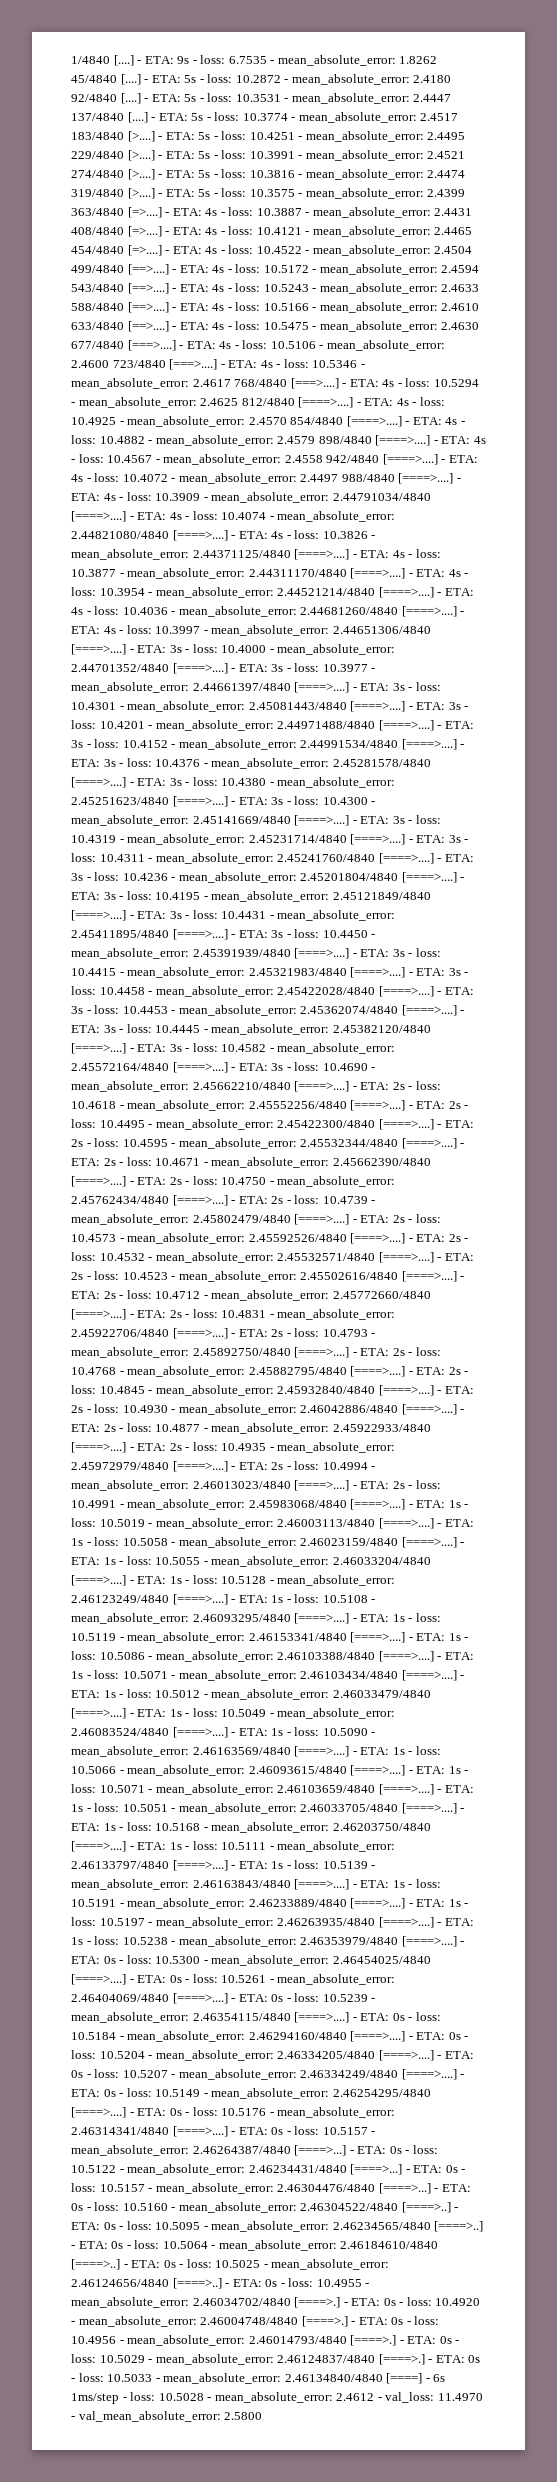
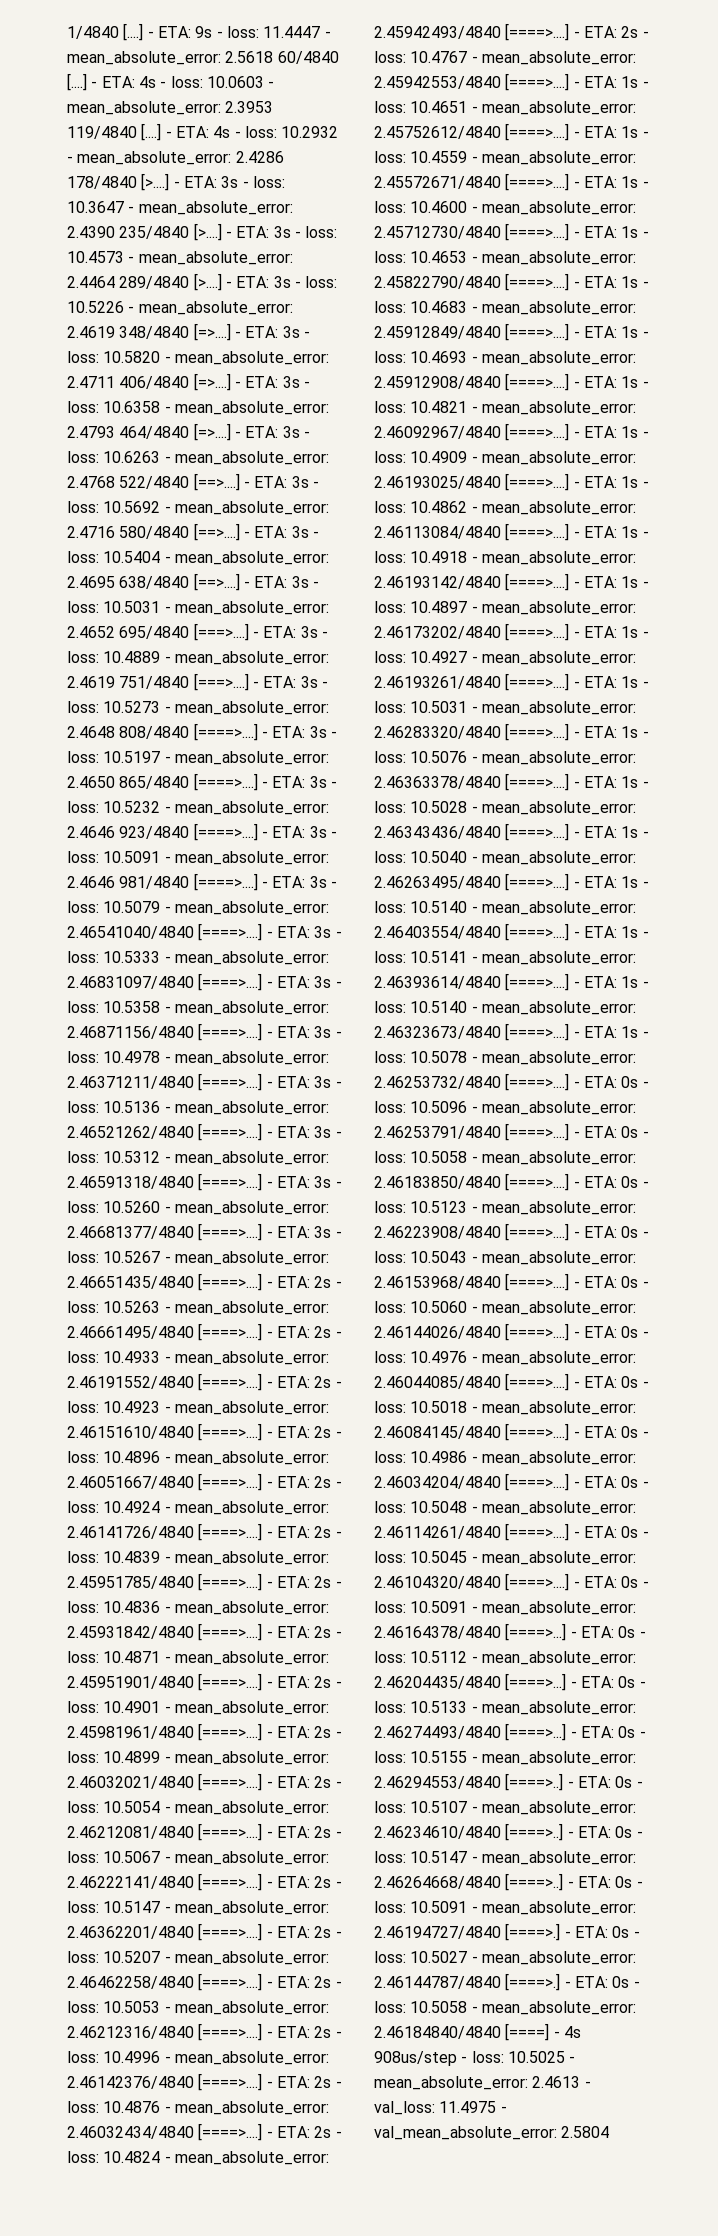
[228,55,438,66] [71,74,452,85] [71,93,452,104] [71,112,459,123] [71,131,466,142] [71,150,466,161] [71,169,466,180] [71,188,466,199] [71,207,473,218] [71,226,473,237] [71,245,473,256] [71,264,480,275] [71,283,480,294] [71,302,480,313] [71,321,480,332] [71,340,445,351] [71,359,365,370] [71,378,479,389] [71,397,445,408] [71,416,465,427] [71,435,486,446] [71,454,478,465] [71,473,461,484] [71,492,431,503] [71,511,396,522] [71,530,376,541] [71,549,441,560] [71,568,469,579] [71,587,474,598] [71,606,465,617] [71,625,431,636] [71,644,396,655] [71,663,376,674] [71,682,441,693] [71,701,469,712] [71,720,474,731] [71,739,465,750] [71,758,431,769] [71,777,396,788] [71,796,376,807] [71,815,441,826] [71,834,469,845] [71,853,474,864] [71,872,465,883] [71,891,431,902] [71,910,396,921] [71,929,376,940] [71,948,441,959] [71,967,469,978] [71,986,474,997] [71,1005,465,1016] [71,1024,431,1035] [71,1043,396,1054] [71,1062,376,1073] [71,1081,441,1092] [71,1100,469,1111] [71,1119,474,1130] [71,1138,465,1149] [71,1157,431,1168] [71,1176,396,1187] [71,1195,376,1206] [71,1214,441,1225] [71,1233,469,1244] [71,1252,474,1263] [71,1271,465,1282] [71,1290,431,1301] [71,1309,396,1320] [71,1328,376,1339] [71,1347,441,1358] [71,1366,469,1377] [71,1385,474,1396] [71,1404,465,1415] [71,1423,431,1434] [71,1442,396,1453] [71,1461,376,1472] [71,1480,441,1491] [71,1499,469,1510] [71,1518,474,1529] [71,1537,465,1548] [71,1556,431,1567] [71,1575,396,1586] [71,1594,376,1605] [71,1613,441,1624] [71,1632,469,1643] [71,1651,474,1662] [71,1670,465,1681] [71,1689,431,1700] [71,1708,396,1719] [71,1727,376,1738] [71,1746,441,1757] [71,1765,469,1776] [71,1784,474,1795] [71,1803,465,1814] [71,1822,431,1833] [71,1841,396,1852] [71,1860,376,1871] [71,1879,441,1890] [71,1898,469,1909] [71,1917,474,1928] [71,1936,465,1947] [71,1955,431,1966] [71,1974,396,1985] [71,1993,376,2004] [71,2012,441,2023] [71,2031,469,2042] [71,2050,474,2061] [71,2069,465,2080] [71,2088,431,2099] [71,2107,396,2118] [71,2126,376,2137] [71,2145,438,2156] [71,2164,466,2175] [71,2183,471,2194] [71,2202,459,2213] [71,2221,484,2232] [71,2240,439,2251] [71,2259,390,2270] [71,2278,370,2289] [71,2297,481,2308] [71,2316,440,2327] [71,2335,460,2346] [71,2354,481,2365] [71,2373,446,2384] [71,2392,375,2404] 6.7535 - mean_absolute_error: 1.8262 45/4840 [....] - ETA: 5s - loss: 10.2872 - mean_absolute_error: 2.4180 92/4840 [....] - ETA: 5s - loss: 10.3531 - mean_absolute_error: 2.4447 137/4840 [....] - ETA: 5s - loss: 10.3774 - mean_absolute_error: 2.4517 183/4840 [>....] - ETA: 5s - loss: 10.4251 - mean_absolute_error: 2.4495 229/4840 [>....] - ETA: 5s - loss: 10.3991 - mean_absolute_error: 2.4521 274/4840 [>....] - ETA: 5s - loss: 10.3816 - mean_absolute_error: 2.4474 319/4840 [>....] - ETA: 5s - loss: 10.3575 - mean_absolute_error: 2.4399 363/4840 [=>....] - ETA: 4s - loss: 10.3887 - mean_absolute_error: 2.4431 408/4840 [=>....] - ETA: 4s - loss: 10.4121 - mean_absolute_error: 2.4465 454/4840 [=>....] - ETA: 4s - loss: 10.4522 - mean_absolute_error: 2.4504 499/4840 [==>....] - ETA: 4s - loss: 10.5172 - mean_absolute_error: 2.4594 543/4840 [==>....] - ETA: 4s - loss: 10.5243 - mean_absolute_error: 2.4633 588/4840 [==>....] - ETA: 4s - loss: 10.5166 - mean_absolute_error: 2.4610 633/4840 [==>....] - ETA: 4s - loss: 10.5475 - mean_absolute_error: 2.4630 677/4840 [===>....] - ETA: 4s - loss: 10.5106 - mean_absolute_error: 2.4600 723/4840 [===>....] - ETA: 4s - loss: 10.5346 - mean_absolute_error: 2.4617 768/4840 [===>....] - ETA: 4s - loss: 10.5294 - mean_absolute_error: 2.4625 812/4840 [====>....] - ETA: 4s - loss: 10.4925 - mean_absolute_error: 2.4570 854/4840 [====>....] - ETA: 4s - loss: 10.4882 - mean_absolute_error: 2.4579 898/4840 [====>....] - ETA: 4s - loss: 10.4567 - mean_absolute_error: 2.4558 942/4840 [====>....] - ETA: 4s - loss: 10.4072 - mean_absolute_error: 2.4497 988/4840 [====>....] - ETA: 4s - loss: 10.3909 - mean_absolute_error: 2.44791034/4840 [====>....] - ETA: 4s - loss: 10.4074 - mean_absolute_error: 2.44821080/4840 [====>....] - ETA: 4s - loss: 10.3826 - mean_absolute_error: 2.44371125/4840 [====>....] - ETA: 4s - loss: 10.3877 - mean_absolute_error: 2.44311170/4840 [====>....] - ETA: 4s - loss: 10.3954 - mean_absolute_error: 2.44521214/4840 [====>....] - ETA: 4s - loss: 10.4036 - mean_absolute_error: 2.44681260/4840 [====>....] - ETA: 4s - loss: 10.3997 - mean_absolute_error: 2.44651306/4840 [====>....] - ETA: 3s - loss: 10.4000 - mean_absolute_error: 2.44701352/4840 [====>....] - ETA: 3s - loss: 10.3977 - mean_absolute_error: 2.44661397/4840 [====>....] - ETA: 3s - loss: 10.4301 - mean_absolute_error: 2.45081443/4840 [====>....] - ETA: 3s - loss: 10.4201 - mean_absolute_error: 2.44971488/4840 [====>....] - ETA: 3s - loss: 10.4152 - mean_absolute_error: 2.44991534/4840 [====>....] - ETA: 3s - loss: 10.4376 - mean_absolute_error: 2.45281578/4840 [====>....] - ETA: 3s - loss: 10.4380 - mean_absolute_error: 2.45251623/4840 [====>....] - ETA: 3s - loss: 10.4300 - mean_absolute_error: 2.45141669/4840 [====>....] - ETA: 3s - loss: 10.4319 - mean_absolute_error: 2.45231714/4840 [====>....] - ETA: 3s - loss: 10.4311 - mean_absolute_error: 2.45241760/4840 [====>....] - ETA: 3s - loss: 10.4236 - mean_absolute_error: 2.45201804/4840 [====>....] - ETA: 3s - loss: 10.4195 - mean_absolute_error: 2.45121849/4840 [====>....] - ETA: 3s - loss: 10.4431 - mean_absolute_error: 2.45411895/4840 [====>....] - ETA: 3s - loss: 10.4450 - mean_absolute_error: 2.45391939/4840 [====>....] - ETA: 3s - loss: 10.4415 - mean_absolute_error: 2.45321983/4840 [====>....] - ETA: 3s - loss: 10.4458 - mean_absolute_error: 2.45422028/4840 [====>....] - ETA: 3s - loss: 10.4453 - mean_absolute_error: 2.45362074/4840 [====>....] - ETA: 3s - loss: 10.4445 - mean_absolute_error: 2.45382120/4840 [====>....] - ETA: 3s - loss: 10.4582 - mean_absolute_error: 2.45572164/4840 [====>....] - ETA: 3s - loss: 10.4690 - mean_absolute_error: 2.45662210/4840 [====>....] - ETA: 2s - loss: 10.4618 - mean_absolute_error: 2.45552256/4840 [====>....] - ETA: 2s - loss: 10.4495 - mean_absolute_error: 2.45422300/4840 [====>....] - ETA: 2s - loss: 10.4595 - mean_absolute_error: 2.45532344/4840 [====>....] - ETA: 2s - loss: 10.4671 - mean_absolute_error: 2.45662390/4840 [====>....] - ETA: 2s - loss: 10.4750 - mean_absolute_error: 2.45762434/4840 [====>....] - ETA: 2s - loss: 10.4739 - mean_absolute_error: 2.45802479/4840 [====>....] - ETA: 2s - loss: 10.4573 - mean_absolute_error: 2.45592526/4840 [====>....] - ETA: 2s - loss: 10.4532 - mean_absolute_error: 2.45532571/4840 [====>....] - ETA: 2s - loss: 10.4523 - mean_absolute_error: 2.45502616/4840 [====>....] - ETA: 2s - loss: 10.4712 - mean_absolute_error: 2.45772660/4840 [====>....] - ETA: 2s - loss: 10.4831 - mean_absolute_error: 2.45922706/4840 [====>....] - ETA: 2s - loss: 10.4793 - mean_absolute_error: 2.45892750/4840 [====>....] - ETA: 2s - loss: 10.4768 - mean_absolute_error: 2.45882795/4840 [====>....] - ETA: 2s - loss: 10.4845 - mean_absolute_error: 2.45932840/4840 [====>....] - ETA: 2s - loss: 10.4930 - mean_absolute_error: 2.46042886/4840 [====>....] - ETA: 2s - loss: 10.4877 - mean_absolute_error: 2.45922933/4840 [====>....] - ETA: 2s - loss: 10.4935 - mean_absolute_error: 2.45972979/4840 [====>....] - ETA: 2s - loss: 10.4994 - mean_absolute_error: 2.46013023/4840 [====>....] - ETA: 2s - loss: 10.4991 - mean_absolute_error: 2.45983068/4840 [====>....] - ETA: 1s - loss: 10.5019 - mean_absolute_error: 2.46003113/4840 [====>....] - ETA: 1s - loss: 10.5058 - mean_absolute_error: 2.46023159/4840 [====>....] - ETA: 1s - loss: 10.5055 - mean_absolute_error: 2.46033204/4840 [====>....] - ETA: 1s - loss: 10.5128 - mean_absolute_error: 2.46123249/4840 [====>....] - ETA: 1s - loss: 10.5108 - mean_absolute_error: 2.46093295/4840 [====>....] - ETA: 1s - loss: 10.5119 - mean_absolute_error: 2.46153341/4840 [====>....] - ETA: 1s - loss: 10.5086 - mean_absolute_error: 2.46103388/4840 [====>....] - ETA: 1s - loss: 10.5071 - mean_absolute_error: 2.46103434/4840 [====>....] - ETA: 1s - loss: 10.5012 - mean_absolute_error: 2.46033479/4840 [====>....] - ETA: 1s - loss: 10.5049 - mean_absolute_error: 2.46083524/4840 [====>....] - ETA: 1s - loss: 10.5090 - mean_absolute_error: 2.46163569/4840 [====>....] - ETA: 1s - loss: 10.5066 - mean_absolute_error: 2.46093615/4840 [====>....] - ETA: 1s - loss: 10.5071 - mean_absolute_error: 2.46103659/4840 [====>....] - ETA: 1s - loss: 10.5051 - mean_absolute_error: 2.46033705/4840 [====>....] - ETA: 1s - loss: 10.5168 - mean_absolute_error: 2.46203750/4840 [====>....] - ETA: 1s - loss: 10.5111 - mean_absolute_error: 2.46133797/4840 [====>....] - ETA: 1s - loss: 10.5139 - mean_absolute_error: 2.46163843/4840 [====>....] - ETA: 1s - loss: 10.5191 - mean_absolute_error: 2.46233889/4840 [====>....] - ETA: 1s - loss: 10.5197 - mean_absolute_error: 2.46263935/4840 [====>....] - ETA: 1s - loss: 10.5238 - mean_absolute_error: 2.46353979/4840 [====>....] - ETA: 0s - loss: 10.5300 - mean_absolute_error: 2.46454025/4840 [====>....] - ETA: 0s - loss: 10.5261 - mean_absolute_error: 2.46404069/4840 [====>....] - ETA: 0s - loss: 10.5239 - mean_absolute_error: 2.46354115/4840 [====>....] - ETA: 0s - loss: 10.5184 - mean_absolute_error: 2.46294160/4840 [====>....] - ETA: 0s - loss: 10.5204 - mean_absolute_error: 2.46334205/4840 [====>....] - ETA: 0s - loss: 10.5207 - mean_absolute_error: 2.46334249/4840 [====>....] - ETA: 0s - loss: 10.5149 - mean_absolute_error: 2.46254295/4840 [====>....] - ETA: 0s - loss: 10.5176 - mean_absolute_error: 2.46314341/4840 [====>....] - ETA: 0s - loss: 10.5157 - mean_absolute_error: 2.46264387/4840 [====>...] - ETA: 0s - loss: 10.5122 - mean_absolute_error: 2.46234431/4840 [====>...] - ETA: 0s - loss: 10.5157 - mean_absolute_error: 2.46304476/4840 [====>...] - ETA: 0s - loss: 10.5160 - mean_absolute_error: 2.46304522/4840 [====>..] - ETA: 0s - loss: 10.5095 - mean_absolute_error: 2.46234565/4840 [====>..] - ETA: 0s - loss: 10.5064 - mean_absolute_error: 2.46184610/4840 [====>..] - ETA: 0s - loss: 10.5025 - mean_absolute_error: 2.46124656/4840 [====>..] - ETA: 0s - loss: 10.4955 - mean_absolute_error: 2.46034702/4840 [====>.] - ETA: 0s - loss: 10.4920 - mean_absolute_error: 2.46004748/4840 [====>.] - ETA: 0s - loss: 10.4956 - mean_absolute_error: 2.46014793/4840 [====>.] - ETA: 0s - loss: 10.5029 - mean_absolute_error: 2.46124837/4840 [====>.] - ETA: 0s - loss: 10.5033 - mean_absolute_error: 2.46134840/4840 [====] - 6s 1ms/step - loss: 10.5028 - mean_absolute_error: 2.4612 -> [263,26,331,38] [67,51,339,65] [67,73,275,91] [67,101,274,115] [67,123,339,141] [67,151,284,165] [67,173,285,191] [67,201,293,215] [67,223,338,241] [67,251,293,265] [67,273,338,291] [67,301,293,315] [67,323,310,341] [67,351,329,365] [67,373,310,391] [67,401,329,415] [67,423,310,441] [67,451,329,465] [67,473,319,491] [67,501,329,515] [67,523,319,541] [67,551,329,565] [67,573,319,591] [67,601,329,615] [67,623,328,641] [67,651,329,665] [67,673,328,691] [67,701,329,715] [67,723,337,741] [67,751,329,765] [67,773,337,791] [67,801,329,815] [67,823,337,841] [67,851,329,865] [67,873,337,891] [67,901,329,915] [67,923,342,941] [67,951,329,965] [67,973,342,991] [67,1001,329,1015] [67,1023,342,1041] [67,1051,329,1065] [67,1073,342,1091] [67,1101,329,1115] [67,1123,342,1141] [67,1151,329,1165] [67,1173,342,1191] [67,1201,329,1215] [67,1223,342,1241] [67,1251,329,1265] [67,1273,342,1291] [67,1301,329,1315] [67,1323,342,1341] [67,1351,329,1365] [67,1373,342,1391] [67,1401,329,1415] [67,1423,342,1441] [67,1451,329,1465] [67,1473,342,1491] [67,1501,329,1515] [67,1523,342,1541] [67,1551,329,1565] [67,1573,342,1591] [67,1601,329,1615] [67,1623,342,1641] [67,1651,329,1665] [67,1673,342,1691] [67,1701,329,1715] [67,1723,342,1741] [67,1751,329,1765] [67,1773,342,1791] [67,1801,329,1815] [67,1823,342,1841] [67,1851,329,1865] [67,1873,342,1891] [67,1901,329,1915] [67,1923,342,1941] [67,1951,329,1965] [67,1973,342,1991] [67,2001,329,2015] [67,2023,342,2041] [67,2051,329,2065] [67,2073,342,2091] [67,2101,329,2115] [67,2123,342,2141] [67,2151,329,2165] [374,23,649,41] [374,51,636,65] [374,73,649,91] [374,101,636,115] [374,123,649,141] [374,151,636,165] [374,173,649,191] [374,201,636,215] [374,223,649,241] [374,251,636,265] [374,273,649,291] [374,301,636,315] [374,323,649,341] [374,351,636,365] [374,373,649,391] [374,401,636,415] [374,423,649,441] [374,451,636,465] [374,473,649,491] [374,501,636,515] [374,523,649,541] [374,551,636,565] [374,573,649,591] [374,601,636,615] [374,623,649,641] [374,651,636,665] [374,673,649,691] [374,701,636,715] [374,723,649,741] [374,751,636,765] [374,773,649,791] [374,801,636,815] [374,823,649,841] [374,851,636,865] [374,873,649,891] [374,901,636,915] [374,923,649,941] [374,951,636,965] [374,973,649,991] [374,1001,636,1015] [374,1023,649,1041] [374,1051,636,1065] [374,1073,649,1091] [374,1101,636,1115] [374,1123,649,1141] [374,1151,636,1165] [374,1173,649,1191] [374,1201,636,1215] [374,1223,649,1241] [374,1251,636,1265] [374,1273,649,1291] [374,1301,636,1315] [374,1323,649,1341] [374,1351,636,1365] [374,1373,649,1391] [374,1401,636,1415] [374,1423,649,1441] [374,1451,636,1465] [374,1473,649,1491] [374,1501,636,1515] [374,1523,649,1541] [374,1551,636,1565] [374,1573,649,1591] [374,1601,636,1615] [374,1623,646,1641] [374,1651,636,1665] [374,1673,646,1691] [374,1701,636,1715] [374,1723,646,1741] [374,1751,636,1765] [374,1773,643,1791] [374,1801,636,1815] [374,1823,643,1841] [374,1851,636,1865] [374,1873,643,1891] [374,1901,636,1915] [374,1923,640,1941] [374,1951,636,1965] [374,1973,640,1991] [374,2001,636,2015] [374,2023,581,2041] [374,2051,576,2066] [374,2076,581,2090] 11.4447 - mean_absolute_error: 2.5618 60/4840 [....] - ETA: 4s - loss: 10.0603 - mean_absolute_error: 2.3953 119/4840 [....] - ETA: 4s - loss: 10.2932 - mean_absolute_error: 2.4286 178/4840 [>....] - ETA: 3s - loss: 10.3647 - mean_absolute_error: 2.4390 235/4840 [>....] - ETA: 3s - loss: 10.4573 - mean_absolute_error: 2.4464 289/4840 [>....] - ETA: 3s - loss: 10.5226 - mean_absolute_error: 2.4619 348/4840 [=>....] - ETA: 3s - loss: 10.5820 - mean_absolute_error: 2.4711 406/4840 [=>....] - ETA: 3s - loss: 10.6358 - mean_absolute_error: 2.4793 464/4840 [=>....] - ETA: 3s - loss: 10.6263 - mean_absolute_error: 2.4768 522/4840 [==>....] - ETA: 3s - loss: 10.5692 - mean_absolute_error: 2.4716 580/4840 [==>....] - ETA: 3s - loss: 10.5404 - mean_absolute_error: 2.4695 638/4840 [==>....] - ETA: 3s - loss: 10.5031 - mean_absolute_error: 2.4652 695/4840 [===>....] - ETA: 3s - loss: 10.4889 - mean_absolute_error: 2.4619 751/4840 [===>....] - ETA: 3s - loss: 10.5273 - mean_absolute_error: 2.4648 808/4840 [====>....] - ETA: 3s - loss: 10.5197 - mean_absolute_error: 2.4650 865/4840 [====>....] - ETA: 3s - loss: 10.5232 - mean_absolute_error: 2.4646 923/4840 [====>....] - ETA: 3s - loss: 10.5091 - mean_absolute_error: 2.4646 981/4840 [====>....] - ETA: 3s - loss: 10.5079 - mean_absolute_error: 2.46541040/4840 [====>....] - ETA: 3s - loss: 10.5333 - mean_absolute_error: 2.46831097/4840 [====>....] - ETA: 3s - loss: 10.5358 - mean_absolute_error: 2.46871156/4840 [====>....] - ETA: 3s - loss: 10.4978 - mean_absolute_error: 2.46371211/4840 [====>....] - ETA: 3s - loss: 10.5136 - mean_absolute_error: 2.46521262/4840 [====>....] - ETA: 3s - loss: 10.5312 - mean_absolute_error: 2.46591318/4840 [====>....] - ETA: 3s - loss: 10.5260 - mean_absolute_error: 2.46681377/4840 [====>....] - ETA: 3s - loss: 10.5267 - mean_absolute_error: 2.46651435/4840 [====>....] - ETA: 2s - loss: 10.5263 - mean_absolute_error: 2.46661495/4840 [====>....] - ETA: 2s - loss: 10.4933 - mean_absolute_error: 2.46191552/4840 [====>....] - ETA: 2s - loss: 10.4923 - mean_absolute_error: 2.46151610/4840 [====>....] - ETA: 2s - loss: 10.4896 - mean_absolute_error: 2.46051667/4840 [====>....] - ETA: 2s - loss: 10.4924 - mean_absolute_error: 2.46141726/4840 [====>....] - ETA: 2s - loss: 10.4839 - mean_absolute_error: 2.45951785/4840 [====>....] - ETA: 2s - loss: 10.4836 - mean_absolute_error: 2.45931842/4840 [====>....] - ETA: 2s - loss: 10.4871 - mean_absolute_error: 2.45951901/4840 [====>....] - ETA: 2s - loss: 10.4901 - mean_absolute_error: 2.45981961/4840 [====>....] - ETA: 2s - loss: 10.4899 - mean_absolute_error: 2.46032021/4840 [====>....] - ETA: 2s - loss: 10.5054 - mean_absolute_error: 2.46212081/4840 [====>....] - ETA: 2s - loss: 10.5067 - mean_absolute_error: 2.46222141/4840 [====>....] - ETA: 2s - loss: 10.5147 - mean_absolute_error: 2.46362201/4840 [====>....] - ETA: 2s - loss: 10.5207 - mean_absolute_error: 2.46462258/4840 [====>....] - ETA: 2s - loss: 10.5053 - mean_absolute_error: 2.46212316/4840 [====>....] - ETA: 2s - loss: 10.4996 - mean_absolute_error: 2.46142376/4840 [====>....] - ETA: 2s - loss: 10.4876 - mean_absolute_error: 2.46032434/4840 [====>....] - ETA: 2s - loss: 10.4824 - mean_absolute_error: 2.45942493/4840 [====>....] - ETA: 2s - loss: 10.4767 - mean_absolute_error: 2.45942553/4840 [====>....] - ETA: 1s - loss: 10.4651 - mean_absolute_error: 2.45752612/4840 [====>....] - ETA: 1s - loss: 10.4559 - mean_absolute_error: 2.45572671/4840 [====>....] - ETA: 1s - loss: 10.4600 - mean_absolute_error: 2.45712730/4840 [====>....] - ETA: 1s - loss: 10.4653 - mean_absolute_error: 2.45822790/4840 [====>....] - ETA: 1s - loss: 10.4683 - mean_absolute_error: 2.45912849/4840 [====>....] - ETA: 1s - loss: 10.4693 - mean_absolute_error: 2.45912908/4840 [====>....] - ETA: 1s - loss: 10.4821 - mean_absolute_error: 2.46092967/4840 [====>....] - ETA: 1s - loss: 10.4909 - mean_absolute_error: 2.46193025/4840 [====>....] - ETA: 1s - loss: 10.4862 - mean_absolute_error: 2.46113084/4840 [====>....] - ETA: 1s - loss: 10.4918 - mean_absolute_error: 2.46193142/4840 [====>....] - ETA: 1s - loss: 10.4897 - mean_absolute_error: 2.46173202/4840 [====>....] - ETA: 1s - loss: 10.4927 - mean_absolute_error: 2.46193261/4840 [====>....] - ETA: 1s - loss: 10.5031 - mean_absolute_error: 2.46283320/4840 [====>....] - ETA: 1s - loss: 10.5076 - mean_absolute_error: 2.46363378/4840 [====>....] - ETA: 1s - loss: 10.5028 - mean_absolute_error: 2.46343436/4840 [====>....] - ETA: 1s - loss: 10.5040 - mean_absolute_error: 2.46263495/4840 [====>....] - ETA: 1s - loss: 10.5140 - mean_absolute_error: 2.46403554/4840 [====>....] - ETA: 1s - loss: 10.5141 - mean_absolute_error: 2.46393614/4840 [====>....] - ETA: 1s - loss: 10.5140 - mean_absolute_error: 2.46323673/4840 [====>....] - ETA: 1s - loss: 10.5078 - mean_absolute_error: 2.46253732/4840 [====>....] - ETA: 0s - loss: 10.5096 - mean_absolute_error: 2.46253791/4840 [====>....] - ETA: 0s - loss: 10.5058 - mean_absolute_error: 2.46183850/4840 [====>....] - ETA: 0s - loss: 10.5123 - mean_absolute_error: 2.46223908/4840 [====>....] - ETA: 0s - loss: 10.5043 - mean_absolute_error: 2.46153968/4840 [====>....] - ETA: 0s - loss: 10.5060 - mean_absolute_error: 2.46144026/4840 [====>....] - ETA: 0s - loss: 10.4976 - mean_absolute_error: 2.46044085/4840 [====>....] - ETA: 0s - loss: 10.5018 - mean_absolute_error: 2.46084145/4840 [====>....] - ETA: 0s - loss: 10.4986 - mean_absolute_error: 2.46034204/4840 [====>....] - ETA: 0s - loss: 10.5048 - mean_absolute_error: 2.46114261/4840 [====>....] - ETA: 0s - loss: 10.5045 - mean_absolute_error: 2.46104320/4840 [====>....] - ETA: 0s - loss: 10.5091 - mean_absolute_error: 2.46164378/4840 [====>...] - ETA: 0s - loss: 10.5112 - mean_absolute_error: 2.46204435/4840 [====>...] - ETA: 0s - loss: 10.5133 - mean_absolute_error: 2.46274493/4840 [====>...] - ETA: 0s - loss: 10.5155 - mean_absolute_error: 2.46294553/4840 [====>..] - ETA: 0s - loss: 10.5107 - mean_absolute_error: 2.46234610/4840 [====>..] - ETA: 0s - loss: 10.5147 - mean_absolute_error: 2.46264668/4840 [====>..] - ETA: 0s - loss: 10.5091 - mean_absolute_error: 2.46194727/4840 [====>.] - ETA: 0s - loss: 10.5027 - mean_absolute_error: 2.46144787/4840 [====>.] - ETA: 0s - loss: 10.5058 - mean_absolute_error: 2.46184840/4840 [====] - 4s 908us/step - loss: 10.5025 - mean_absolute_error: 2.4613
[437,2393,483,2401] 11.4970 -> [439,2101,497,2113] 11.4975
[224,2412,263,2420] 2.5800 -> [561,2126,610,2138] 2.5804

